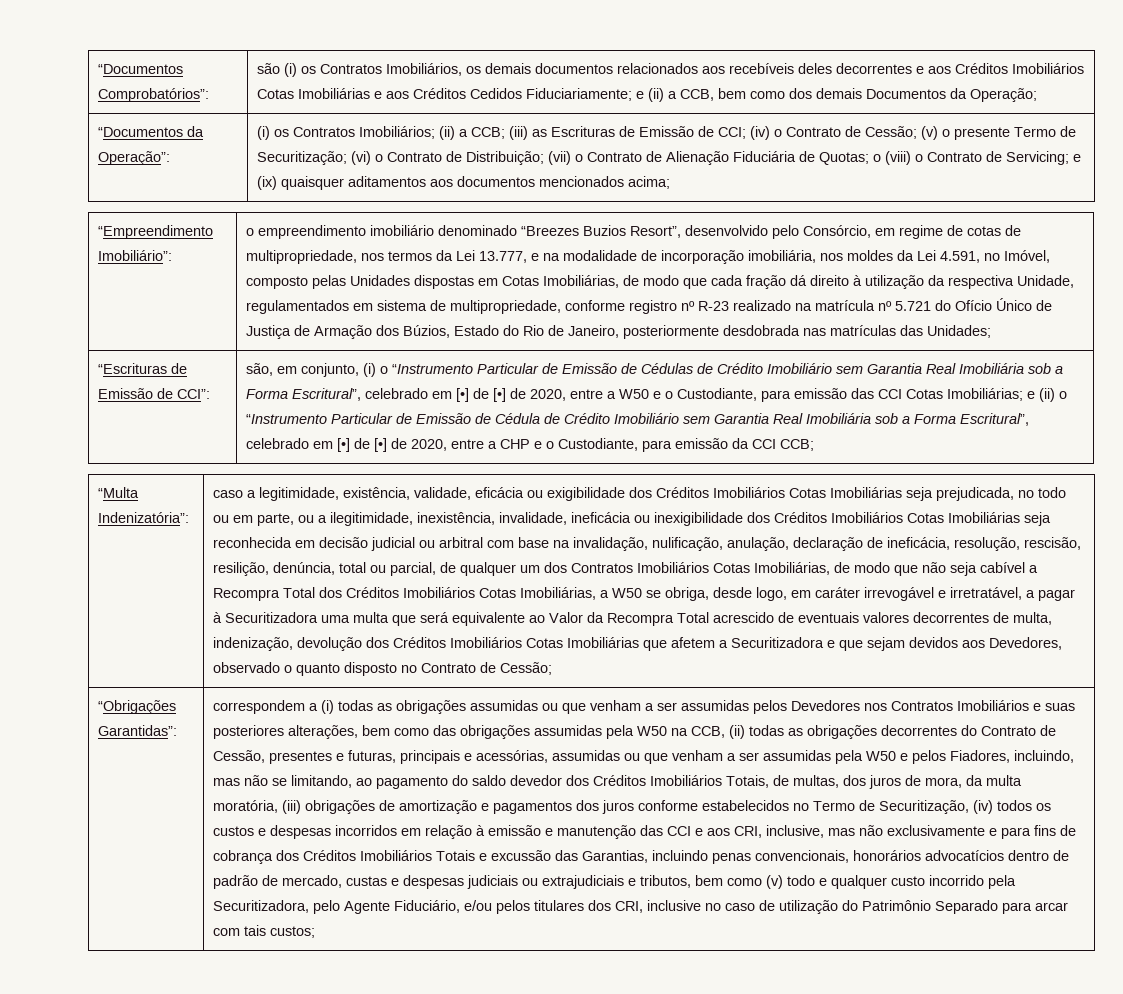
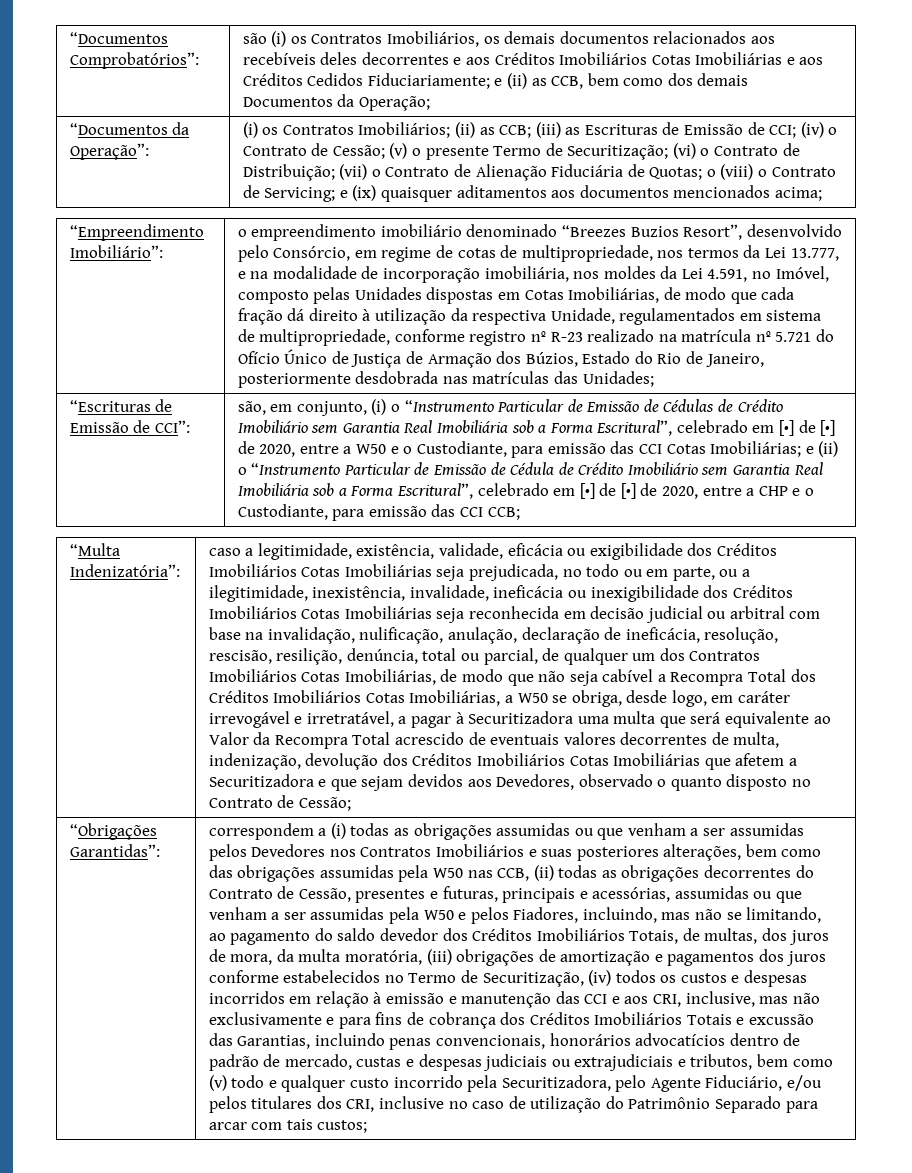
[667,91,677,99] a -> [531,78,547,86] as
[458,129,468,137] a -> [479,127,495,135] as
[731,438,749,449] da -> [431,504,456,517] das
[670,728,688,736] na -> [467,870,493,878] nas

